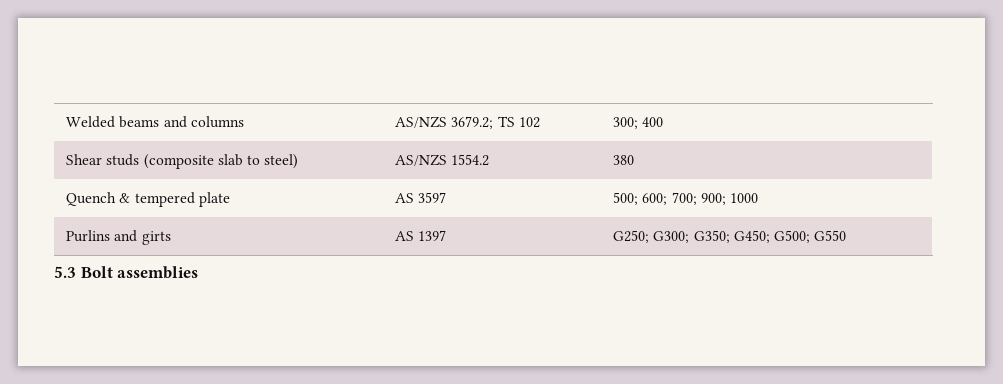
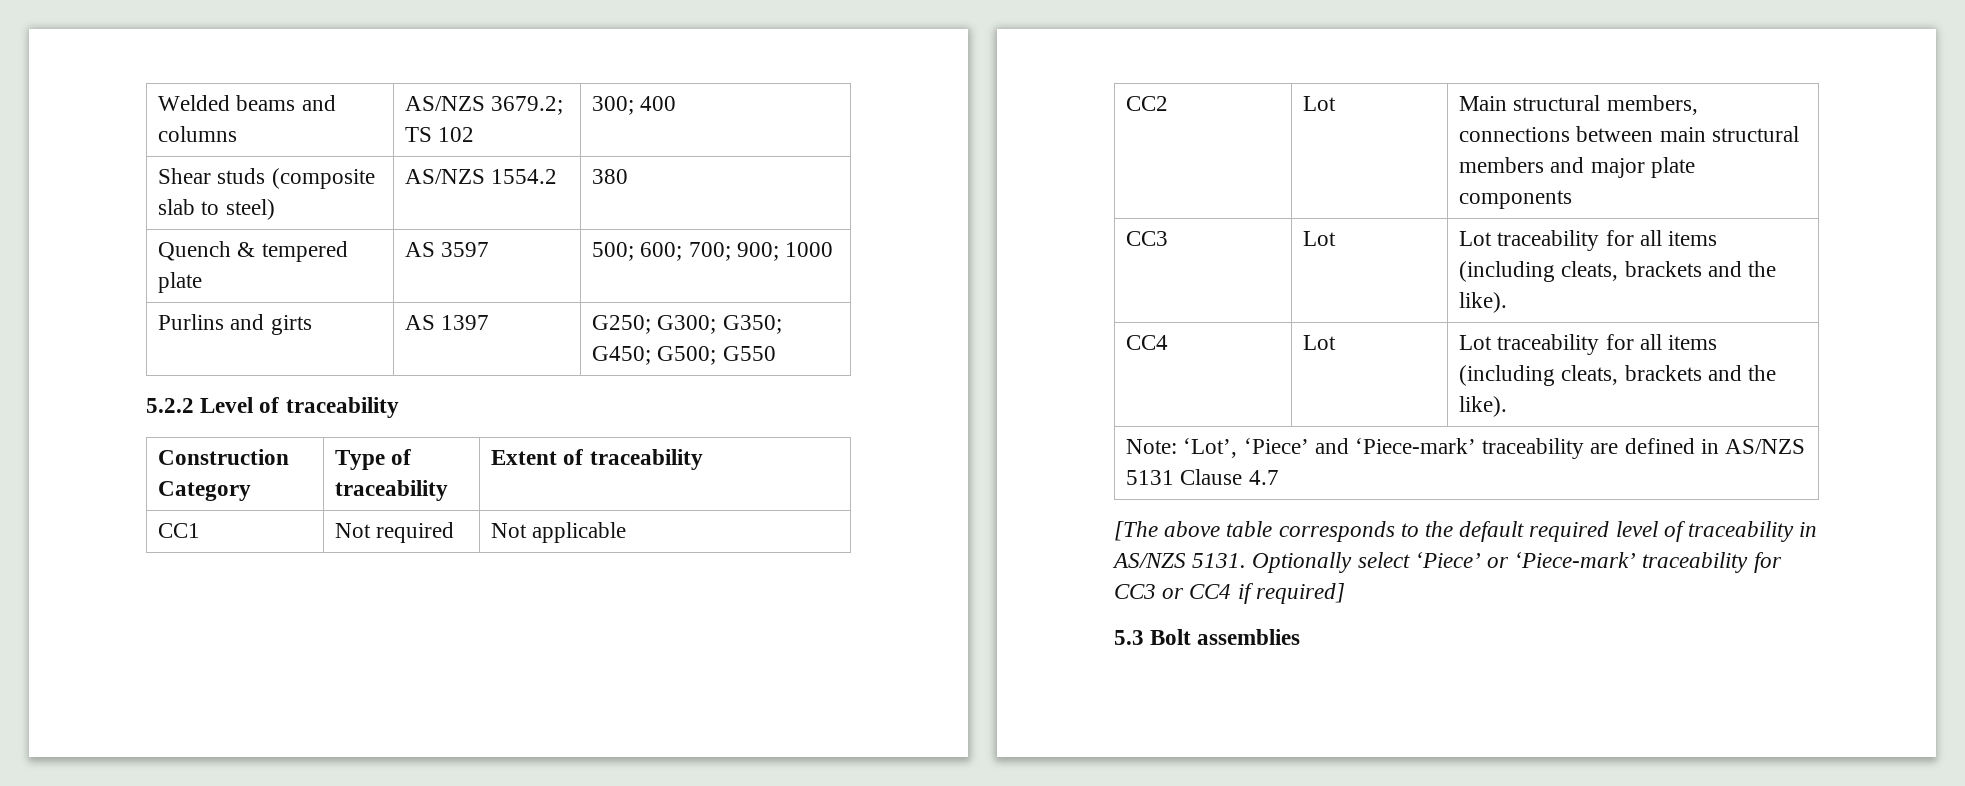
(847, 235) none -> [146,397,399,418] [158,449,290,465] [158,481,252,501] [335,449,412,470] [335,480,449,501] [491,449,703,470] [158,523,201,538] [335,522,455,543] [491,522,627,543] [1126,96,1169,111] [1303,96,1337,111] [1459,95,1698,115] [1459,126,1799,142] [1459,157,1695,178] [1459,190,1573,209] [1126,231,1169,246] [1303,231,1337,246] [1459,230,1718,251] [1459,261,1777,282] [1459,292,1508,313] [1126,335,1169,350] [1303,335,1337,350] [1459,334,1718,355] [1459,365,1777,386] [1459,396,1508,417] [1126,438,1806,459] [1126,469,1279,485] [1114,521,1818,542] [1112,552,1782,573] [1114,583,1345,604] // 5.2.2 Level of traceability // Construction Category | Type of traceability | Extent of traceability // CC1 | Not required | Not applicable // CC2 | Lot | Main structural members, connections between main structural members and major plate components // CC3 | Lot | Lot traceability for all items (including cleats, brackets and the like). // CC4 | Lot | Lot traceability for all items (including cleats, brackets and the like). // Note: ‘Lot’, ‘Piece’ and ‘Piece-mark’ traceability are defined in AS/NZS 5131 Clause 4.7 // [The above table corresponds to the default required level of traceability in AS/NZS 5131. Optionally select ‘Piece’ or ‘Piece-mark’ traceability for CC3 or CC4 if required]

